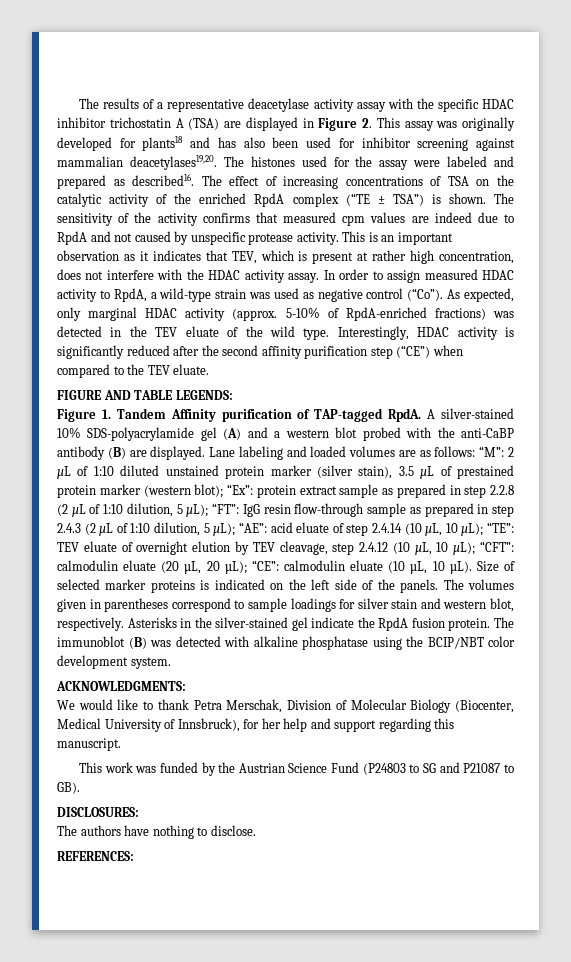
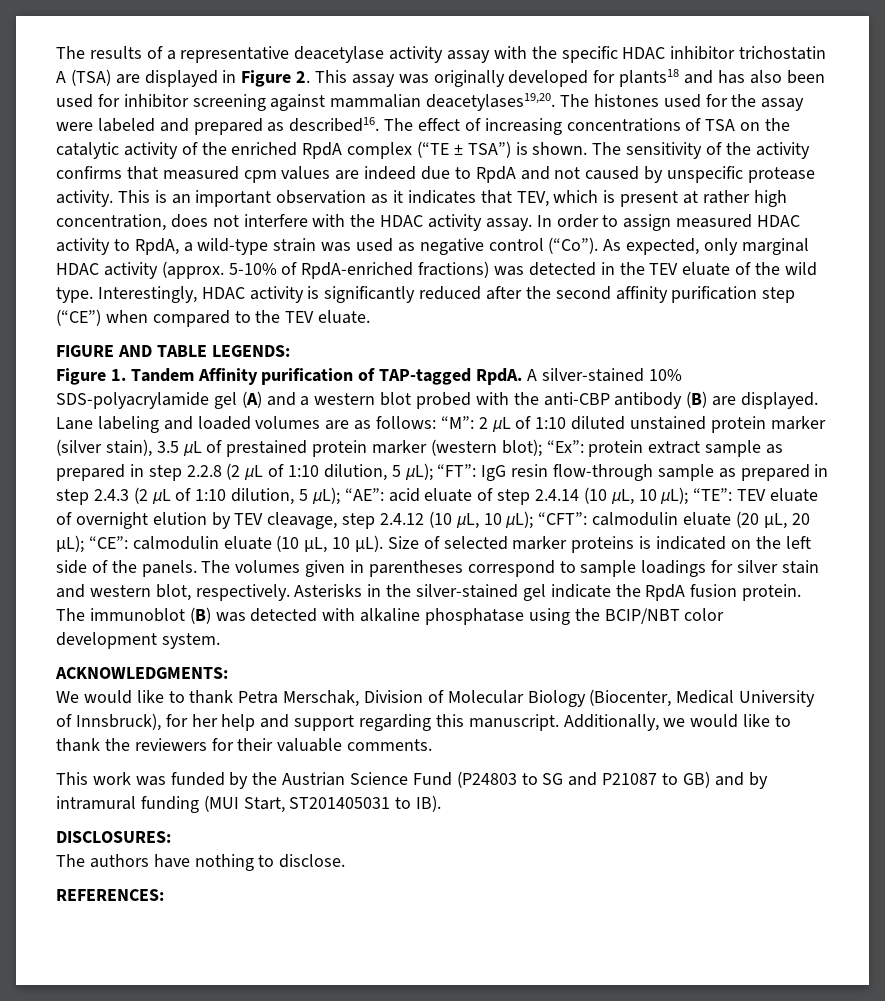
[460,428,514,438] anti-CaBP -> [543,392,610,406] anti-CBP
(121, 744) none -> [563,714,792,731] [56,738,433,752] Additionally, we would like to thank the reviewers for their valuable comments.
[57,782,80,794] GB). -> [682,771,768,789] [56,795,442,813] GB) and by intramural funding (MUI Start, ST201405031 to IB).

